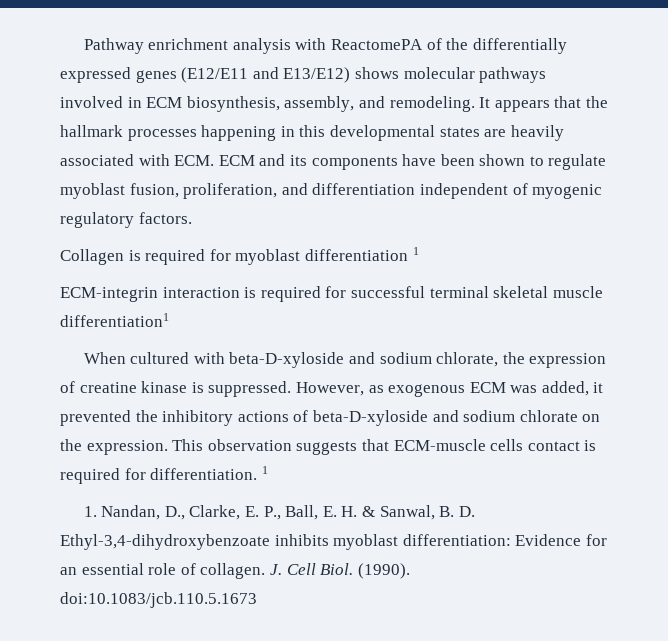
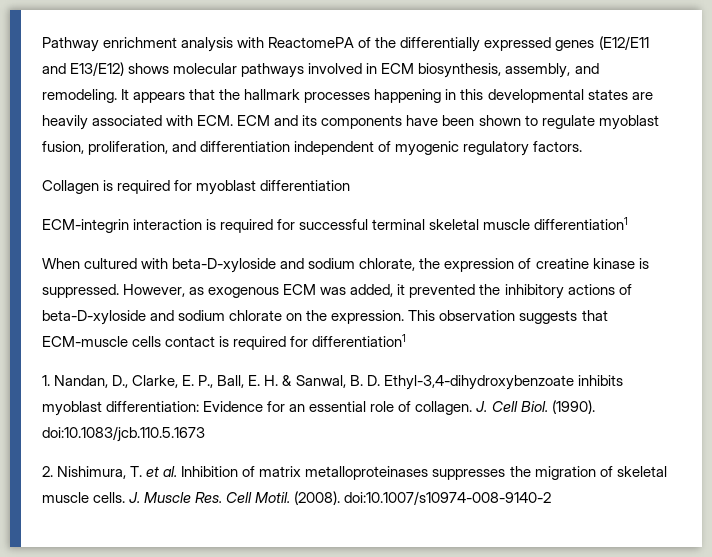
[412,247,419,255] 1 -> (351, 185) none
[150,466,268,480] differentiation. 1 -> [312,334,407,347] differentiation1
(257, 600) none -> [42,466,667,480] [42,491,552,505] // 2. Nishimura, T. et al. Inhibition of matrix metalloproteinases suppresses the migration of skeletal muscle cells. J. Muscle Res. Cell Motil. (2008). doi:10.1007/s10974-008-9140-2

